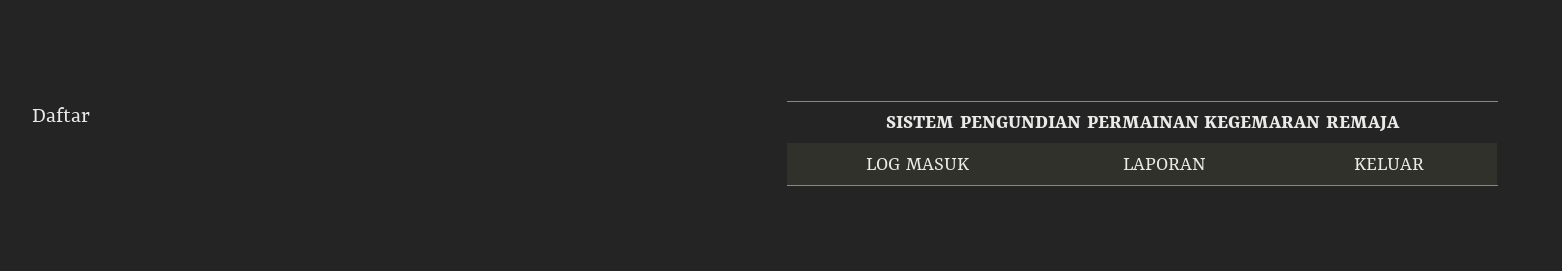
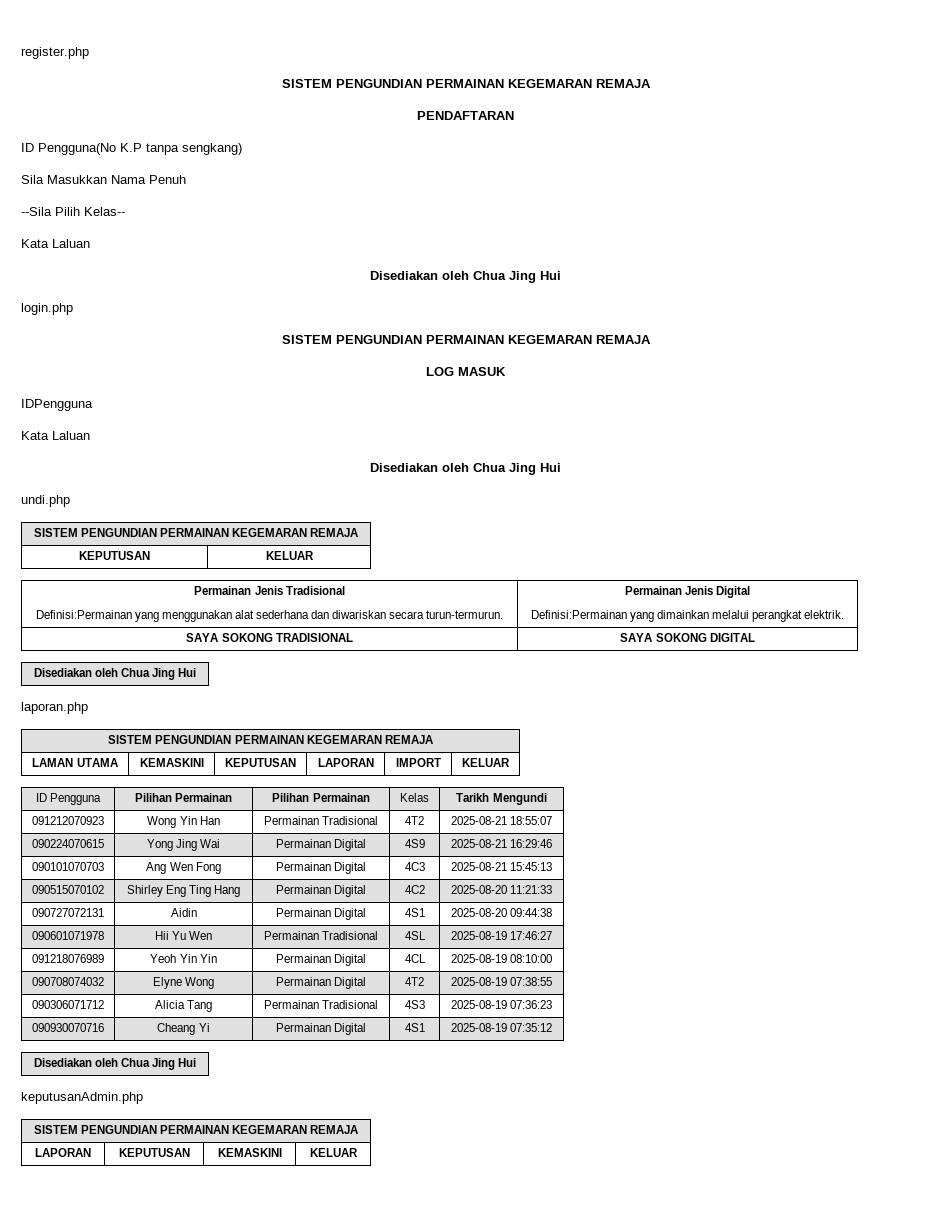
[32,107,90,122] [886,116,1400,132] [866,158,970,170] [1122,158,1206,170] [1354,158,1424,170] Daftar // SISTEM PENGUNDIAN PERMAINAN KEGEMARAN REMAJA // LOG MASUK | LAPORAN | KELUAR -> [21,47,89,59] [281,79,651,88] [417,111,514,120] [21,143,242,155] [21,175,186,184] [21,207,125,216] [21,239,90,248] [370,271,561,283] [21,303,73,315] [281,335,651,344] [426,367,506,376] [21,399,93,411] [21,431,90,440] [370,463,561,475] [21,495,70,507] [33,528,359,537] [79,551,150,560] [265,551,314,560] [194,586,345,595] [35,610,504,622] [624,586,751,598] [530,610,845,622] [186,633,353,642] [620,633,755,642] [33,668,197,680] [21,702,88,714] [108,735,433,744] [32,758,118,767] [139,758,204,767] [225,758,296,767] [317,758,374,767] [395,758,441,767] [462,758,510,767] [35,793,102,805] [134,793,233,802] [272,793,370,802] [400,793,429,802] [456,793,547,805] [31,816,104,825] [147,816,220,828] [263,816,379,825] [405,816,424,825] [450,816,553,825] [31,839,104,848] [146,839,221,851] [275,839,367,851] [404,839,425,848] [450,839,553,848] [31,862,104,871] [146,862,221,874] [275,862,367,874] [404,862,425,871] [450,862,553,871] [31,885,104,894] [126,885,241,897] [275,885,367,897] [404,885,425,894] [450,885,553,894] [31,908,104,917] [170,908,197,917] [275,908,367,920] [404,908,425,917] [450,908,553,917] [31,931,104,940] [154,931,213,940] [263,931,379,940] [404,931,426,940] [450,931,553,940] [31,954,104,963] [150,954,217,963] [275,954,367,966] [404,954,426,963] [450,954,553,963] [31,977,104,986] [152,977,215,989] [275,977,367,989] [405,977,424,986] [450,977,553,986] [31,1000,104,1009] [154,1000,213,1012] [263,1000,379,1009] [404,1000,425,1009] [450,1000,553,1009] [31,1023,104,1032] [157,1023,210,1035] [275,1023,367,1035] [404,1023,425,1032] [450,1023,553,1032] [33,1058,197,1070] [21,1092,143,1104] [33,1125,359,1134] [35,1148,91,1157] [118,1148,190,1157] [217,1148,282,1157] [309,1148,358,1157] register.php // SISTEM PENGUNDIAN PERMAINAN KEGEMARAN REMAJA // PENDAFTARAN // ID Pengguna(No K.P tanpa sengkang) // Sila Masukkan Nama Penuh // --Sila Pilih Kelas-- // Kata Laluan // Disediakan oleh Chua Jing Hui // login.php // SISTEM PENGUNDIAN PERMAINAN KEGEMARAN REMAJA // LOG MASUK // IDPengguna // Kata Laluan // Disediakan oleh Chua Jing Hui // undi.php // SISTEM PENGUNDIAN PERMAINAN KEGEMARAN REMAJA // KEPUTUSAN | KELUAR // Permainan Jenis Tradisional // Definisi:Permainan yang menggunakan alat sederhana dan diwariskan secara turun-termurun. | Permainan Jenis Digital // Definisi:Permainan yang dimainkan melalui perangkat elektrik. // SAYA SOKONG TRADISIONAL | SAYA SOKONG DIGITAL // Disediakan oleh Chua Jing Hui // laporan.php // SISTEM PENGUNDIAN PERMAINAN KEGEMARAN REMAJA // LAMAN UTAMA | KEMASKINI | KEPUTUSAN | LAPORAN | IMPORT | KELUAR // ID Pengguna | Pilihan Permainan | Pilihan Permainan | Kelas | Tarikh Mengundi // 091212070923 | Wong Yin Han | Permainan Tradisional | 4T2 | 2025-08-21 18:55:07 // 090224070615 | Yong Jing Wai | Permainan Digital | 4S9 | 2025-08-21 16:29:46 // 090101070703 | Ang Wen Fong | Permainan Digital | 4C3 | 2025-08-21 15:45:13 // 090515070102 | Shirley Eng Ting Hang | Permainan Digital | 4C2 | 2025-08-20 11:21:33 // 090727072131 | Aidin | Permainan Digital | 4S1 | 2025-08-20 09:44:38 // 090601071978 | Hii Yu Wen | Permainan Tradisional | 4SL | 2025-08-19 17:46:27 // 091218076989 | Yeoh Yin Yin | Permainan Digital | 4CL | 2025-08-19 08:10:00 // 090708074032 | Elyne Wong | Permainan Digital | 4T2 | 2025-08-19 07:38:55 // 090306071712 | Alicia Tang | Permainan Tradisional | 4S3 | 2025-08-19 07:36:23 // 090930070716 | Cheang Yi | Permainan Digital | 4S1 | 2025-08-19 07:35:12 // Disediakan oleh Chua Jing Hui // keputusanAdmin.php // SISTEM PENGUNDIAN PERMAINAN KEGEMARAN REMAJA // LAPORAN | KEPUTUSAN | KEMASKINI | KELUAR

